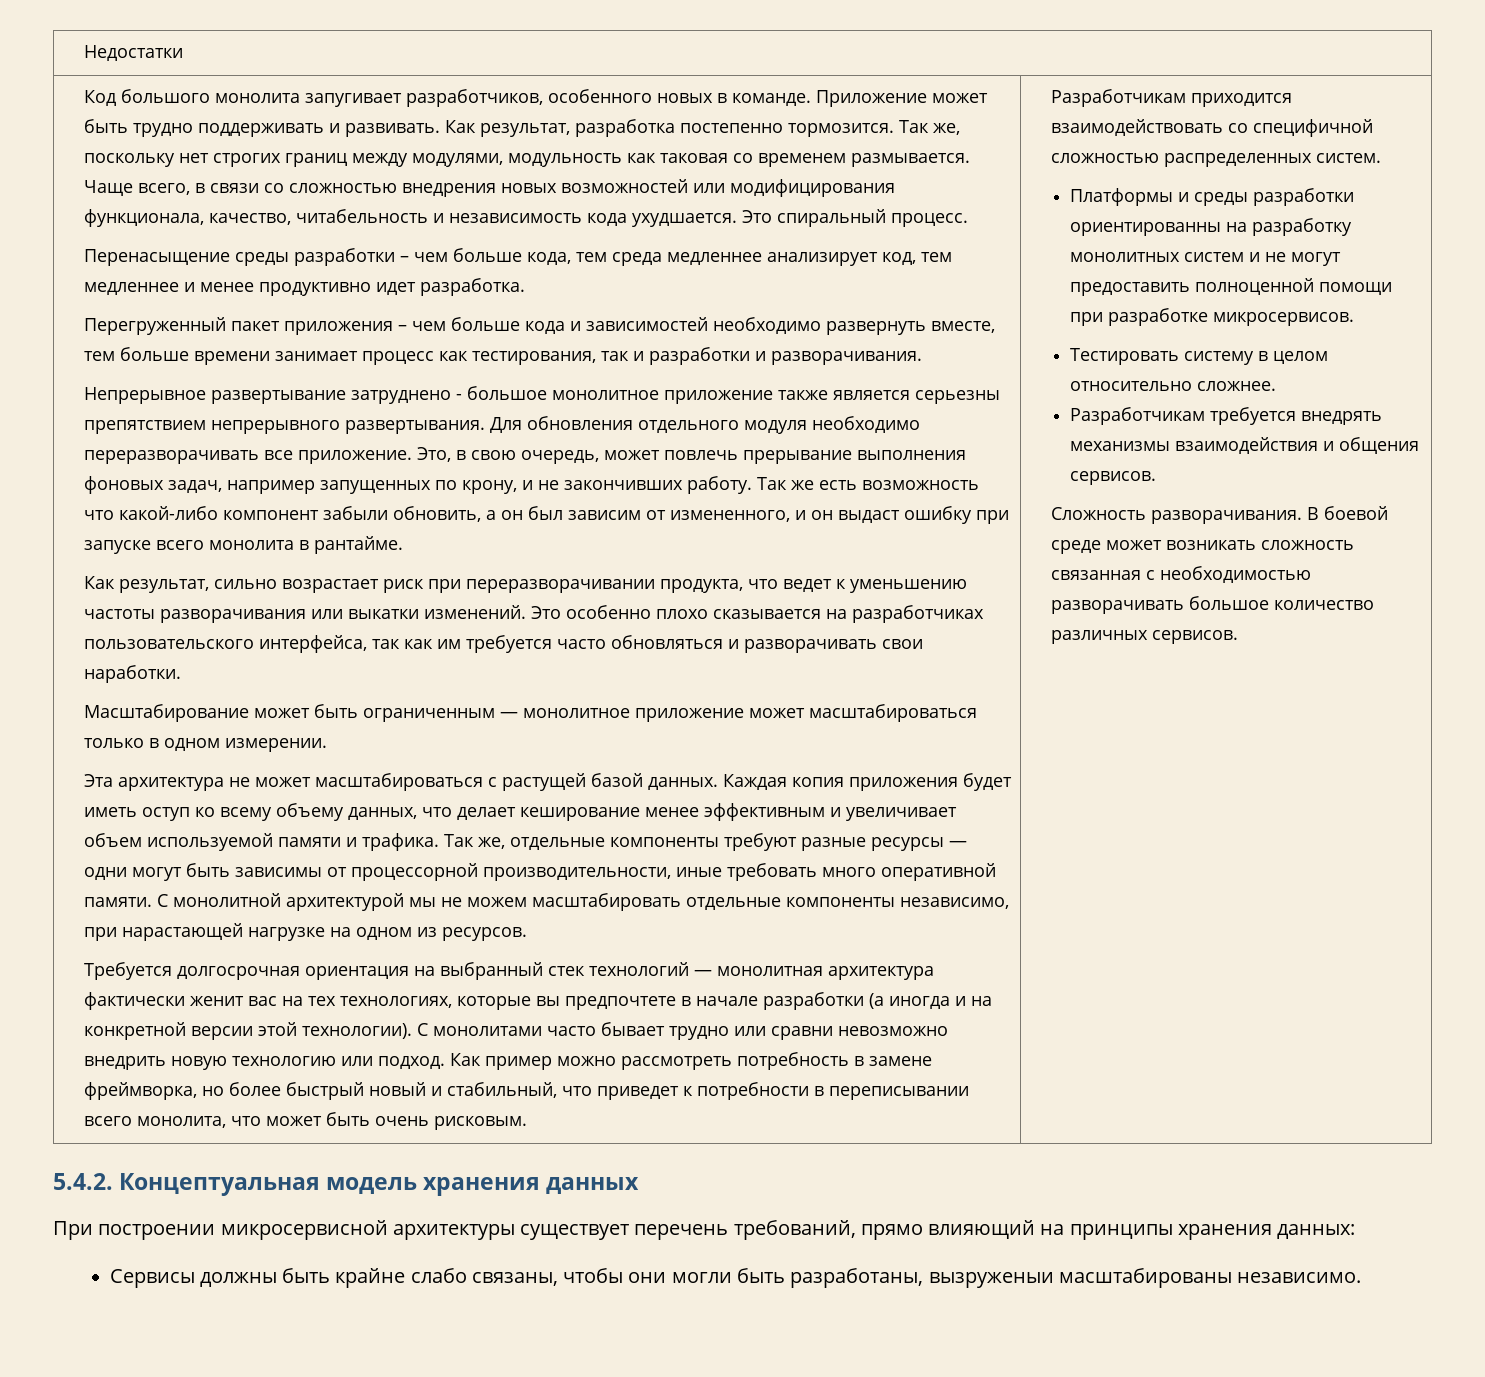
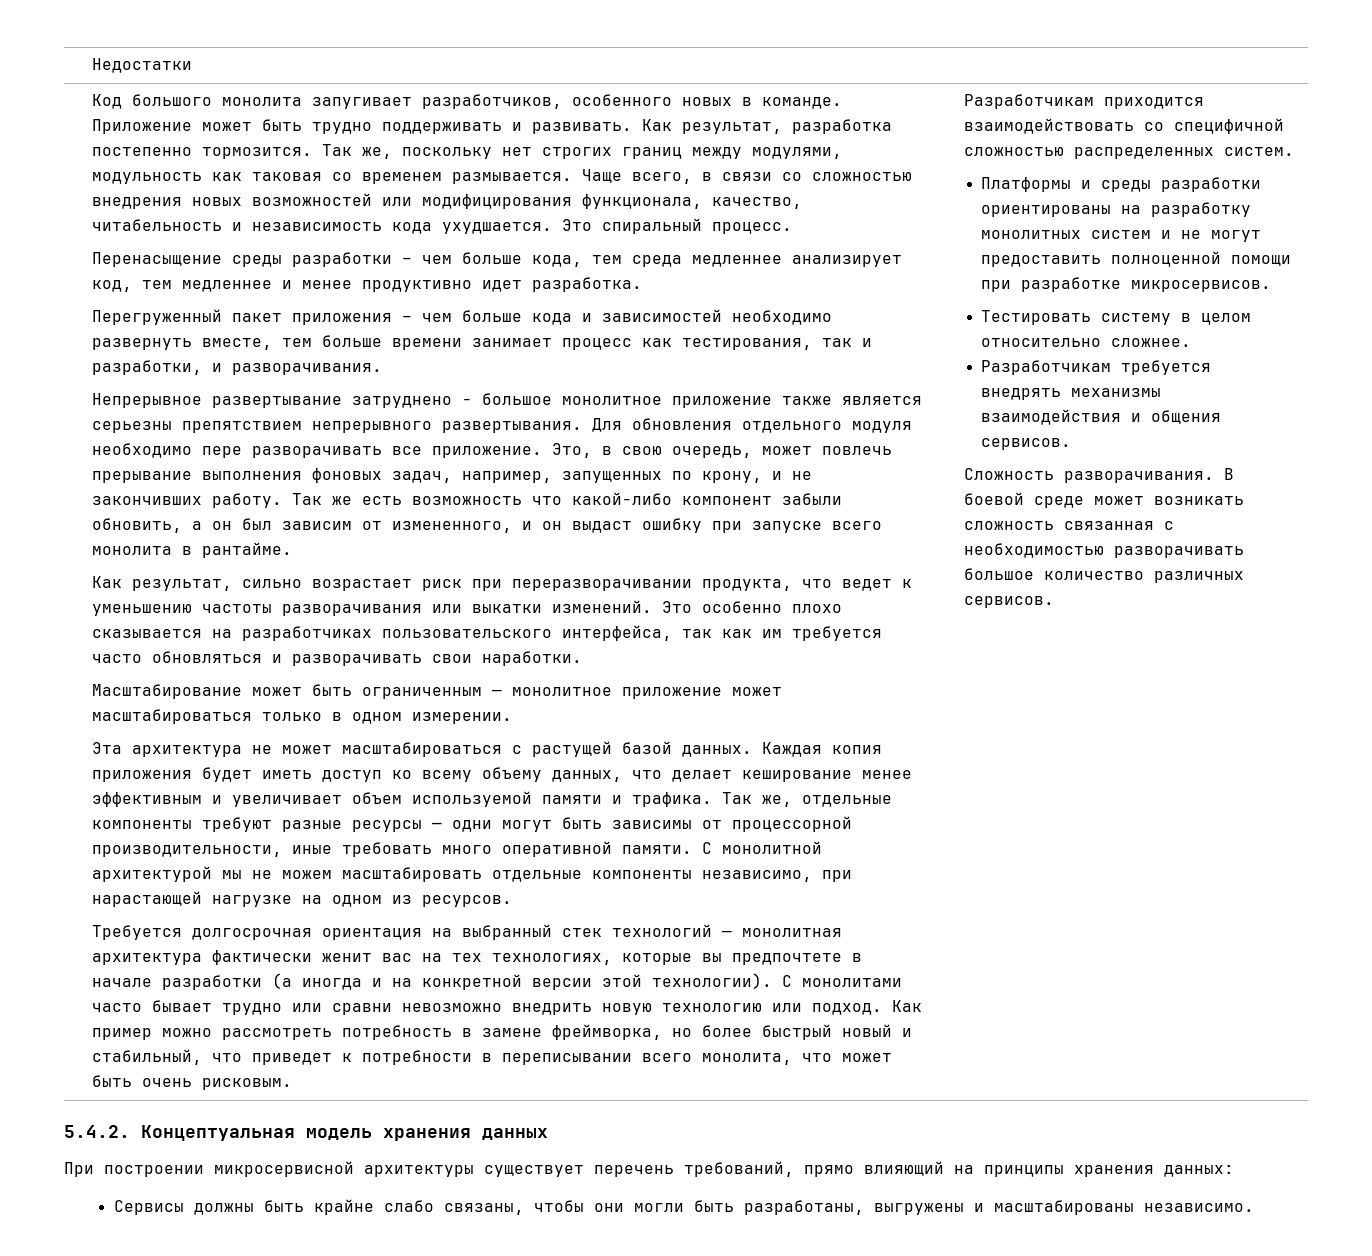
[648,347,750,365] разработки -> [91,360,202,375] разработки,
[83,450,259,464] переразворачивать -> [201,446,382,458] пере разворачивать
[226,480,315,494] например -> [461,471,552,483] например,
[141,807,190,821] оступ -> [321,770,382,782] доступ
[1069,222,1221,236] ориентированны -> [981,205,1112,217] ориентированы
[928,1272,1054,1288] вызруженыи -> [873,1203,984,1215] выгружены и

